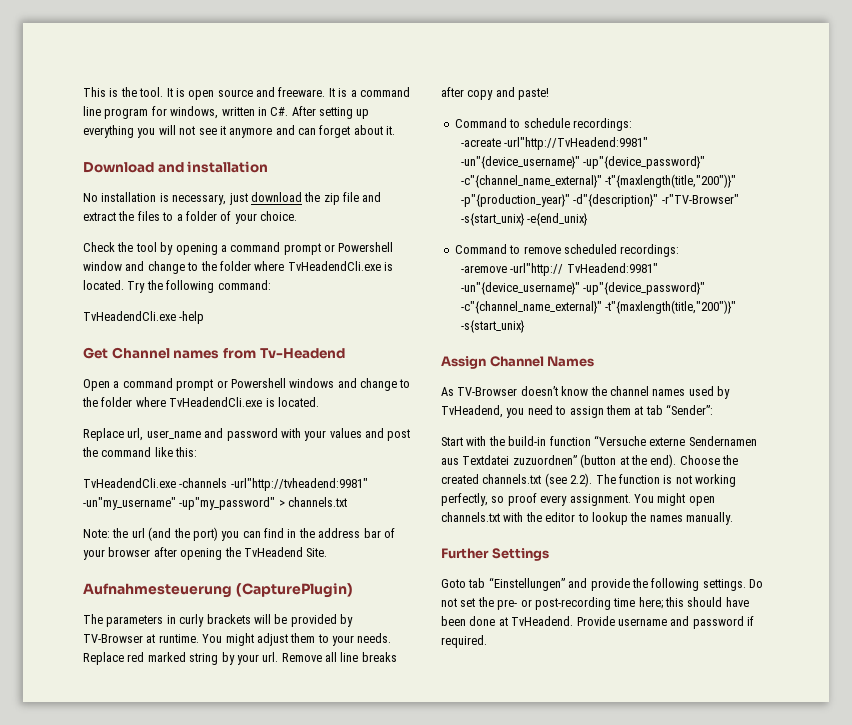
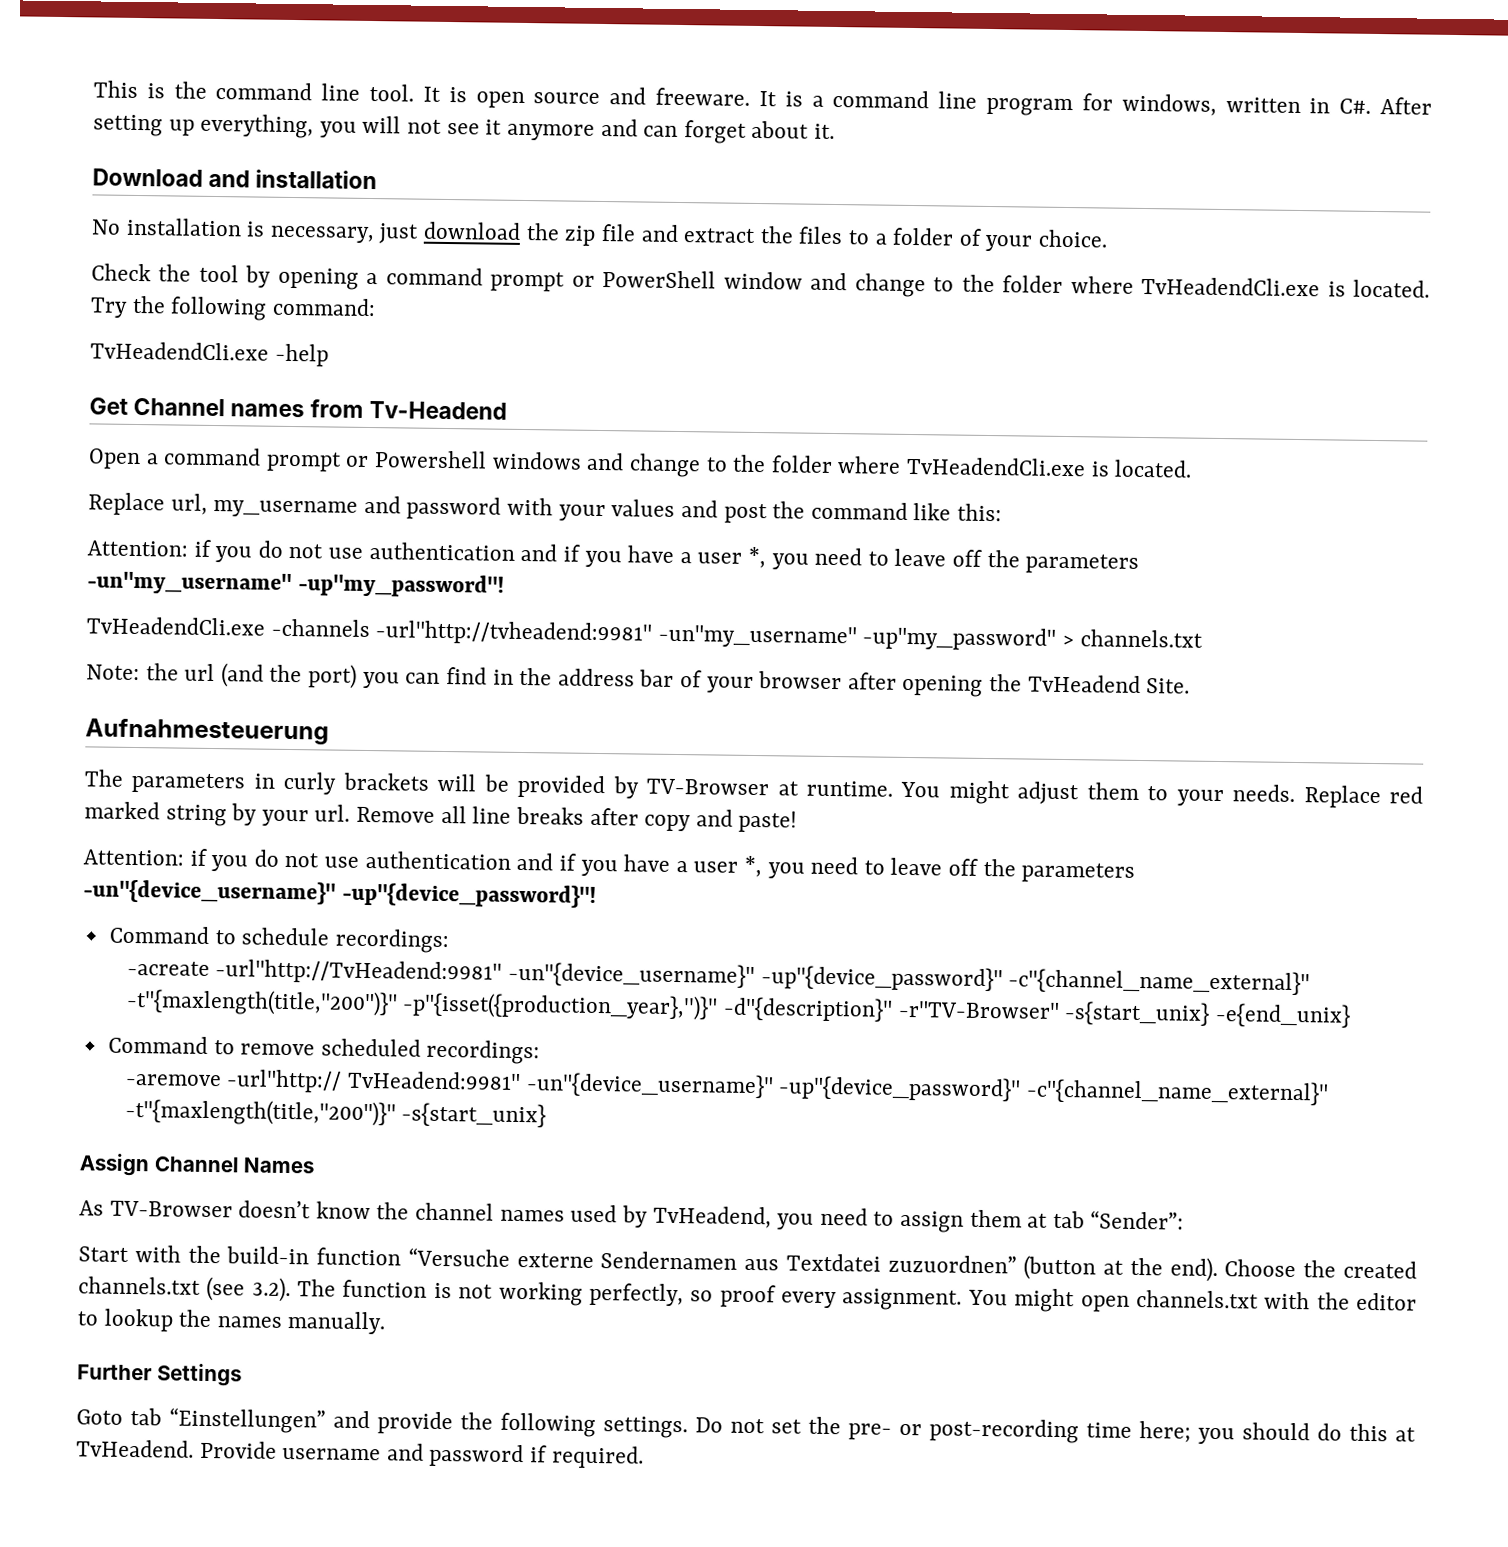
(137, 92) none -> [215,81,361,101] command line
[83,125,134,138] everything -> [200,113,315,139] everything,
[338,242,394,252] Powershell -> [602,270,717,289] PowerShell
[146,430,201,439] user_name -> [213,499,359,518] my_username
(198, 452) none -> [87,539,1140,574] [87,571,505,598] // Attention: if you do not use authentication and if you have a user *, you need to leave off the parameters // -un"my_username" -up"my_password"!
[235,583,353,598] (CapturePlugin) -> (329, 731) none
(550, 94) none -> [83,848,1136,883] [83,879,597,908] // Attention: if you do not use authentication and if you have a user *, you need to leave off the parameters // -un"{device_username}" -up"{device_password}"!
[461,194,571,207] -p"{production_year}" -> [402,992,719,1021] -p"{isset({production_year},'')}"
[570,473,593,487] 2.2). -> [251,1277,291,1303] 3.2).
[665,597,749,607] [441,616,496,626] this should have been done -> [1198,1422,1388,1445] you should do this

